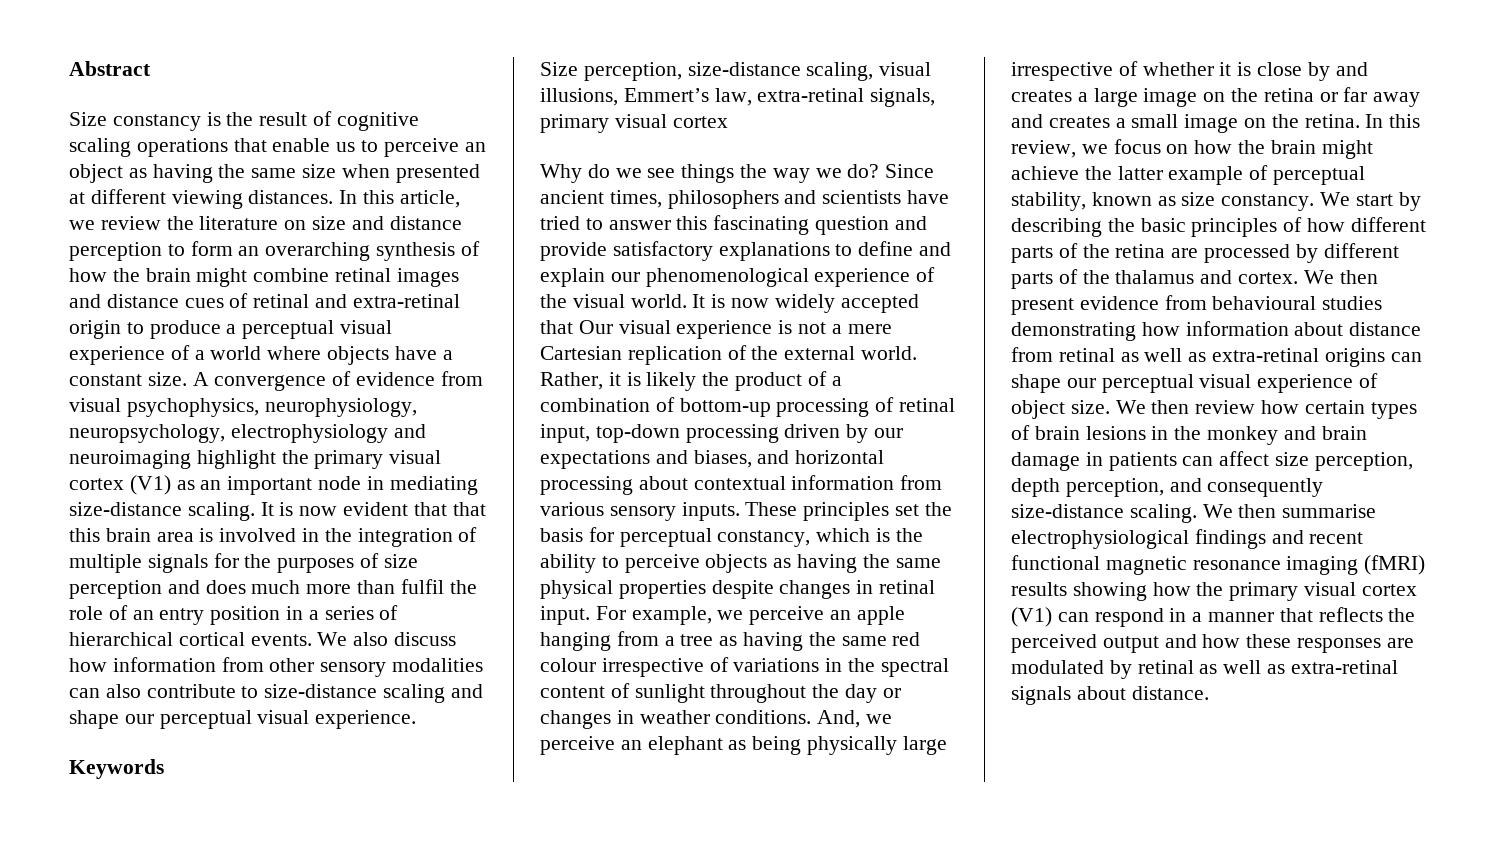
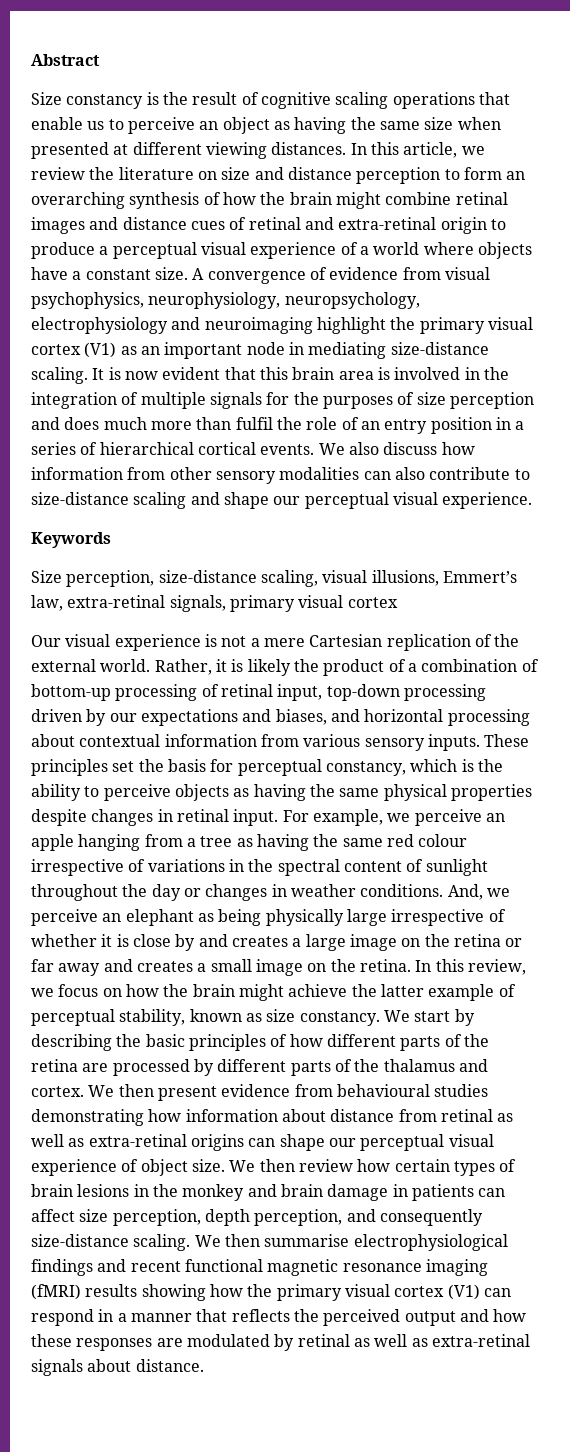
[452,502,486,516] that -> (256, 373) none
[540,164,935,183] [540,190,950,209] [540,215,927,235] [540,241,952,261] [540,267,936,287] [540,294,919,313] [540,320,573,334] Why do we see things the way we do? Since ancient times, philosophers and scientists have tried to answer this fascinating question and provide satisfactory explanations to define and explain our phenomenological experience of the visual world. It is now widely accepted that -> (398, 602) none

